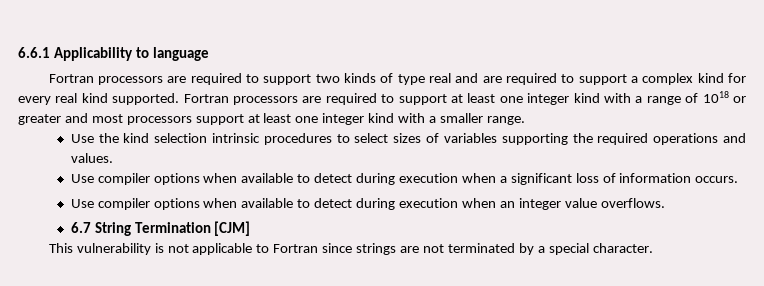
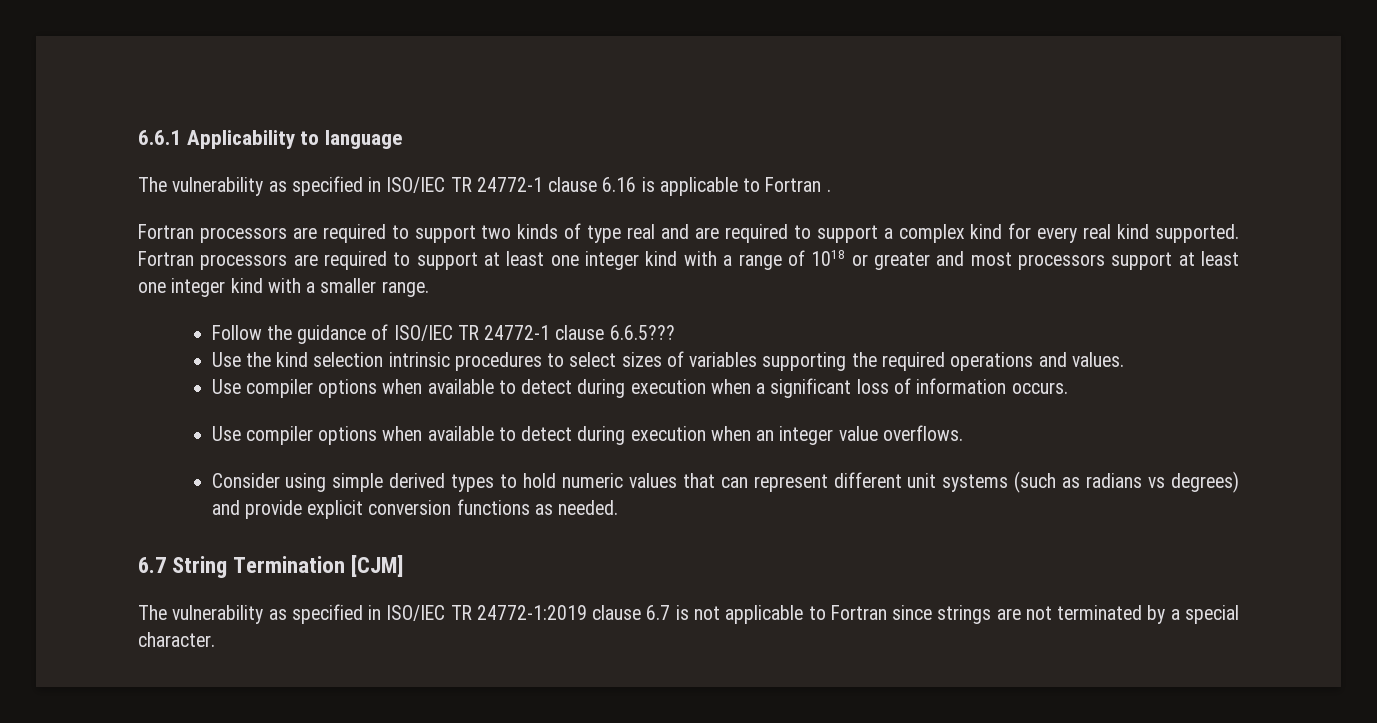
(210, 54) none -> [138,176,831,196] // The vulnerability as specified in ISO/IEC TR 24772-1 clause 6.16 is applicable to Fortran .
(525, 120) none -> [211,324,675,344] // Follow the guidance of ISO/IEC TR 24772-1 clause 6.6.5???
[70,221,251,236] [48,243,151,255] 6.7 String Termination [CJM] // This vulnerability -> [211,471,1240,493] [211,499,619,519] [138,555,404,578] [138,604,671,624] Consider using simple derived types to hold numeric values that can represent different unit systems (such as radians vs degrees) and provide explicit conversion functions as needed. // 6.7 String Termination [CJM] // The vulnerability as specified in ISO/IEC TR 24772-1:2019 clause 6.7

